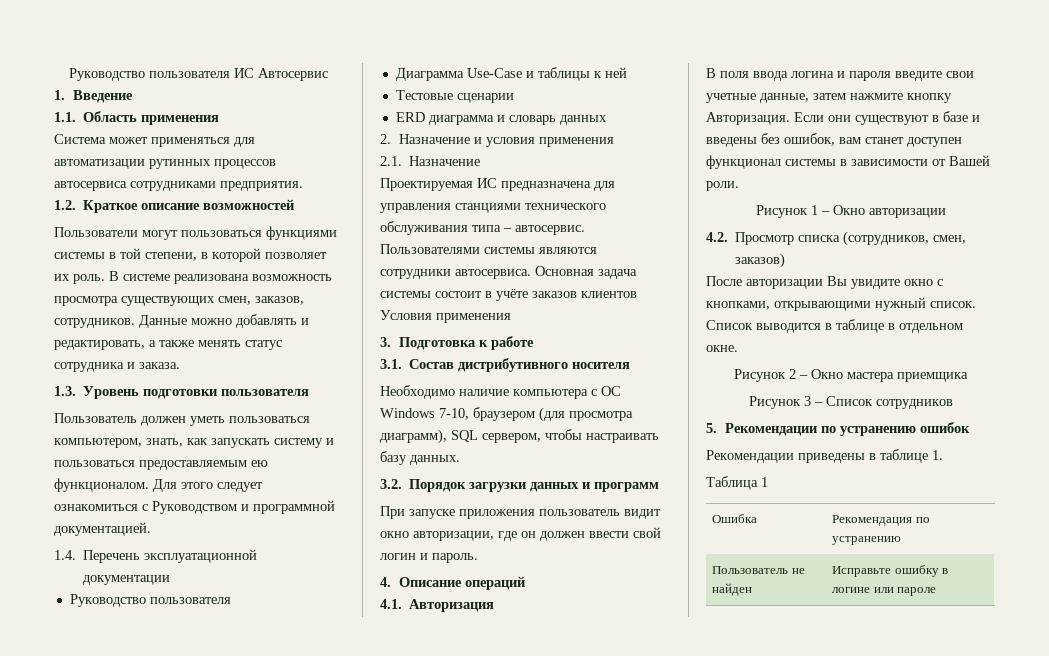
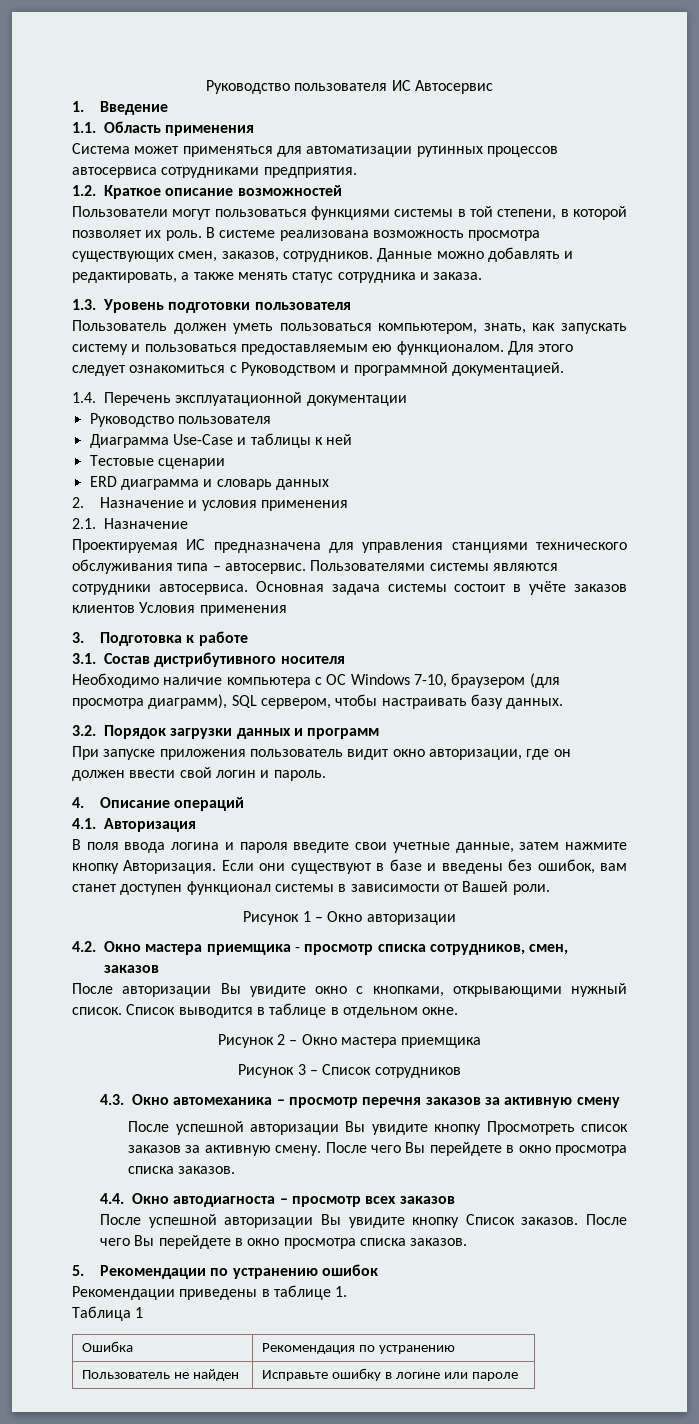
[735,231,967,246] [735,253,786,268] Просмотр списка (сотрудников, смен, заказов) -> [104,941,569,955] [104,965,159,973] Окно мастера приемщика - просмотр списка сотрудников, смен, заказов
(953, 404) none -> [100,1094,620,1108] [128,1121,628,1135] [128,1142,627,1156] [128,1166,236,1174] [100,1193,455,1207] [100,1214,627,1228] [100,1235,468,1249] // 4.3. Окно автомеханика – просмотр перечня заказов за активную смену // После успешной авторизации Вы увидите кнопку Просмотреть список заказов за активную смену. После чего Вы перейдете в окно просмотра списка заказов. // 4.4. Окно автодиагноста – просмотр всех заказов // После успешной авторизации Вы увидите кнопку Список заказов. После чего Вы перейдете в окно просмотра списка заказов.

